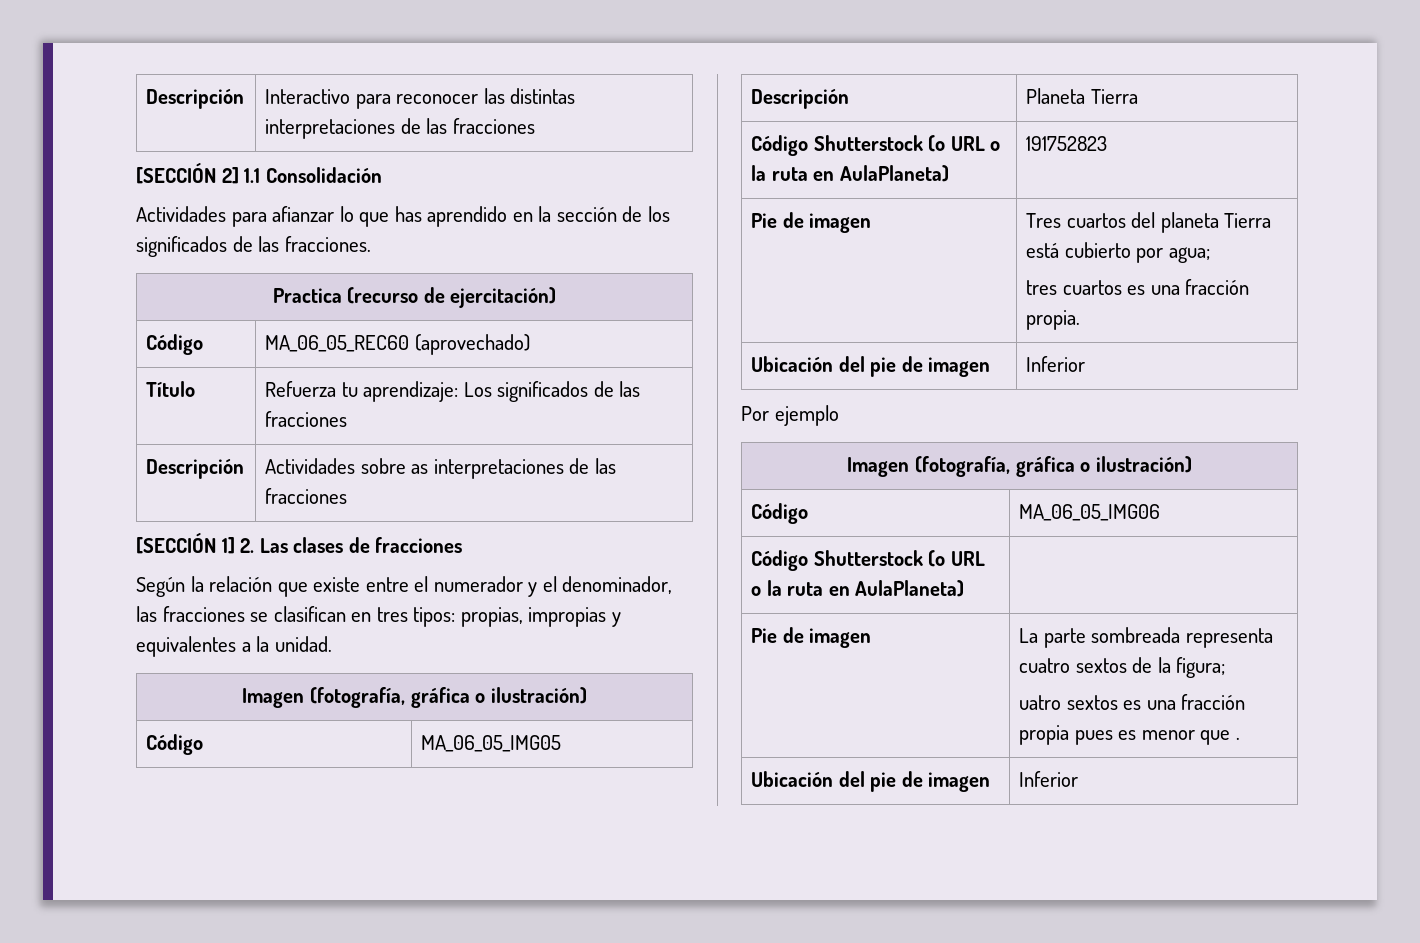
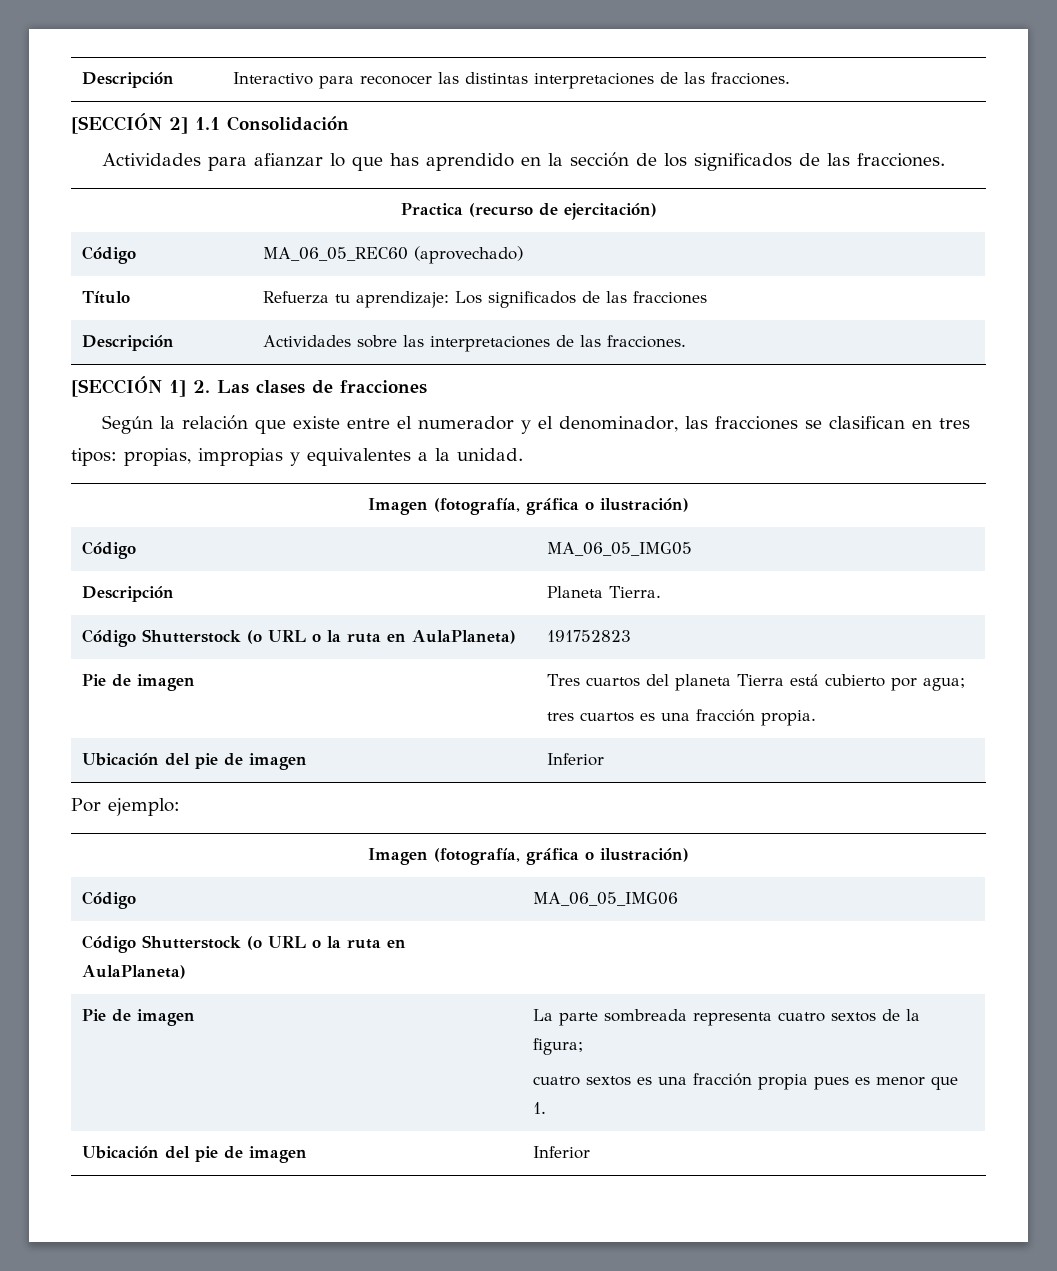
[452,118,535,134] fracciones -> [711,72,791,85] fracciones.
[411,458,616,479] [265,488,348,504] as interpretaciones de las fracciones -> [403,335,687,352] las interpretaciones de las fracciones.
[1090,89,1138,104] Tierra -> [609,586,662,598] Tierra.
[774,405,839,426] ejemplo -> [108,798,180,816] ejemplo:
[1019,695,1062,710] uatro -> [533,1076,581,1086] cuatro
[1235,737,1240,740] . -> [533,1102,547,1114] 1.

